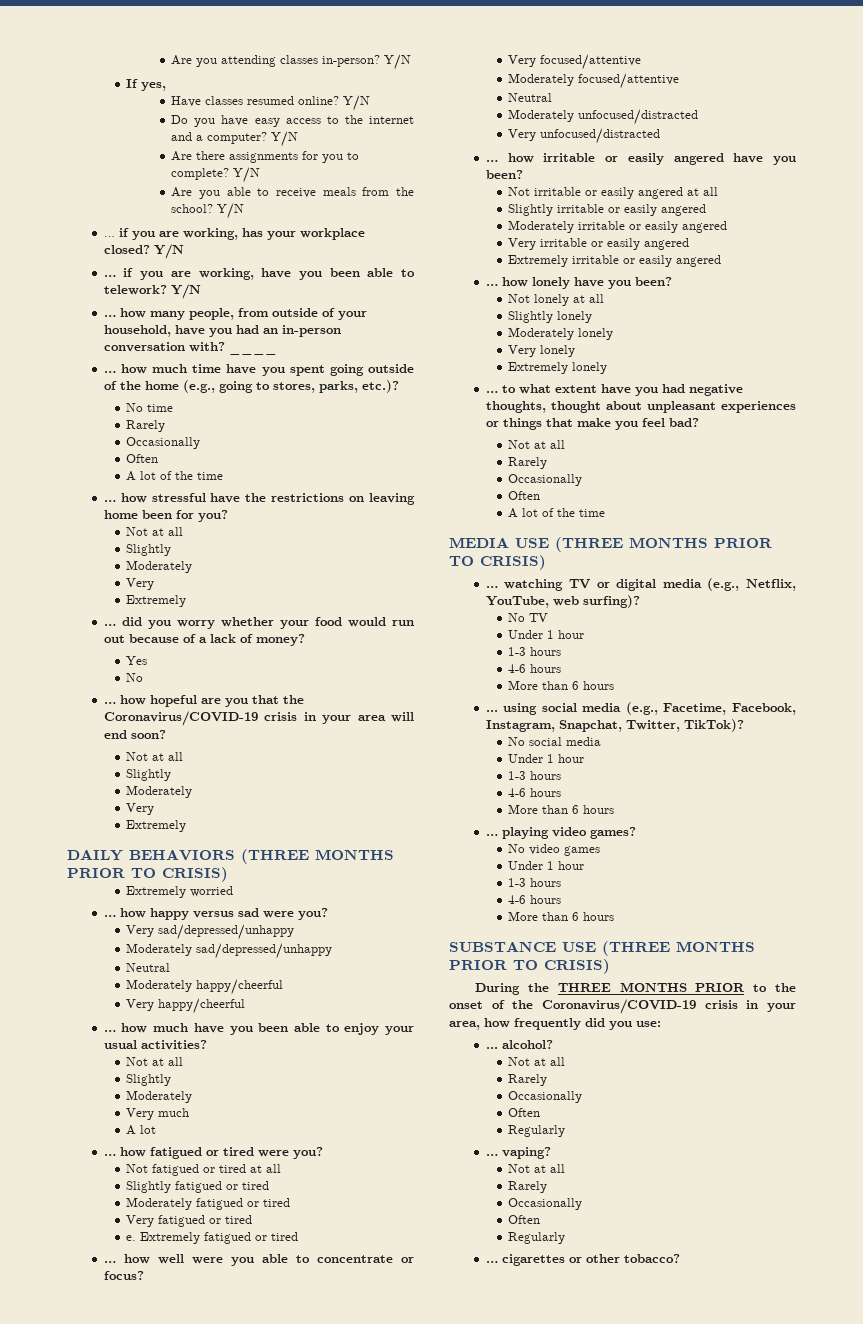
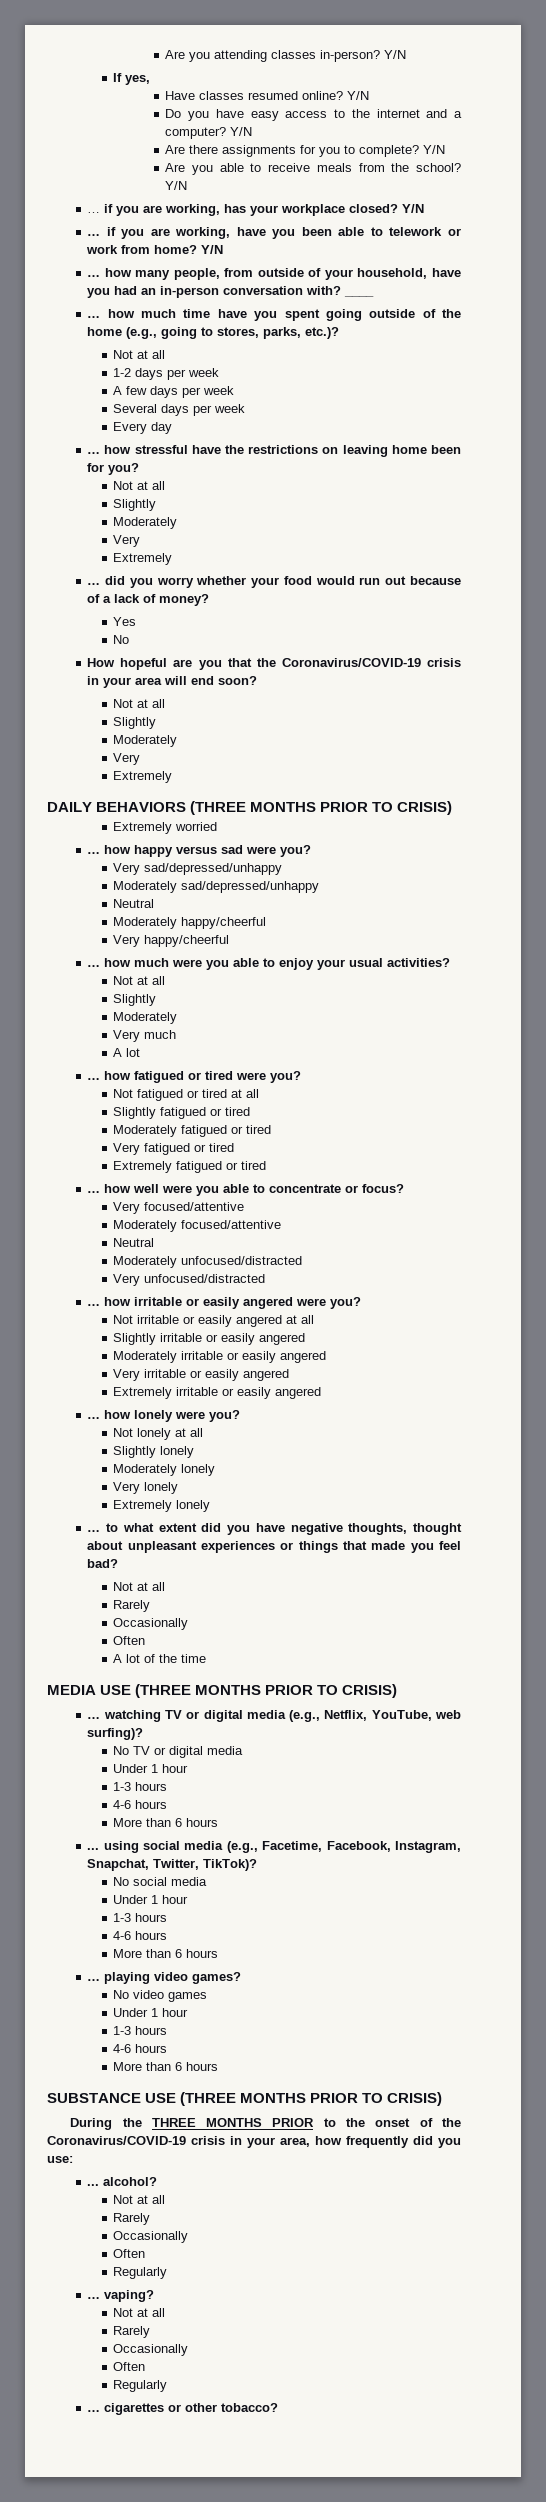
[103,285,167,295] telework? -> [389,227,461,236] [86,245,198,254] telework or work from home?
[126,403,174,412] [126,420,166,432] [126,437,201,449] [126,454,159,463] [126,471,224,481] No time // Rarely // Occasionally // Often // A lot of the time -> [113,350,166,359] [113,368,220,380] [113,386,235,398] [113,404,246,416] [113,422,173,434] Not at all // 1-2 days per week // A few days per week // Several days per week // Every day
[103,695,146,705] … how -> [87,658,116,667] How
[193,1023,289,1035] have you been -> [172,959,230,970] were you
[126,1235,137,1241] e. -> (235, 1147) none
[733,153,796,165] [485,170,523,179] have you been? -> [296,1297,362,1309] were you?
[573,277,672,289] have you been? -> [175,1410,241,1422] were you?
[600,384,685,396] have you had -> [201,1523,285,1535] did you have
[576,418,611,427] make -> [371,1541,406,1550] made
(549, 617) none -> [154,1746,244,1758] or digital media

